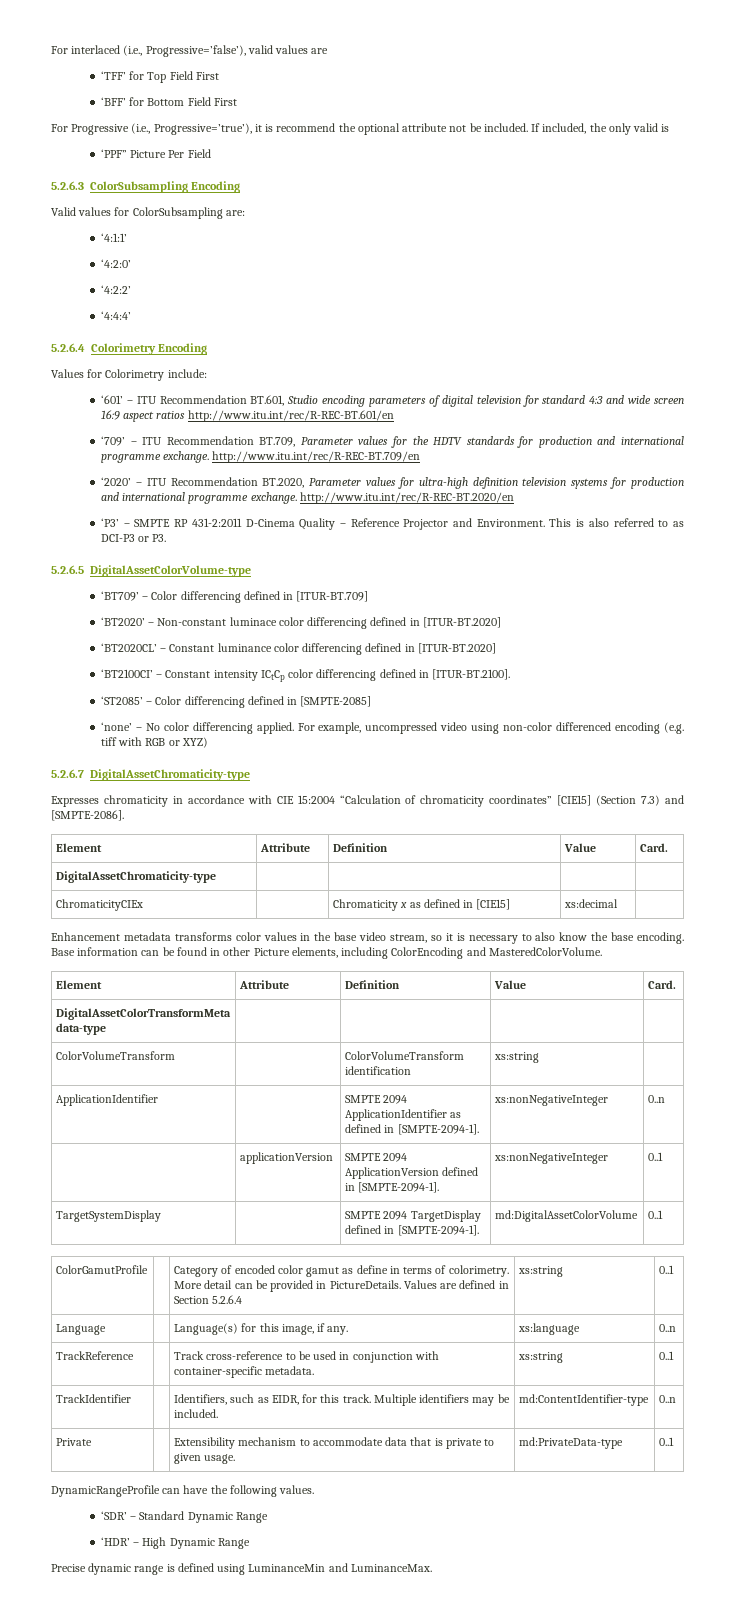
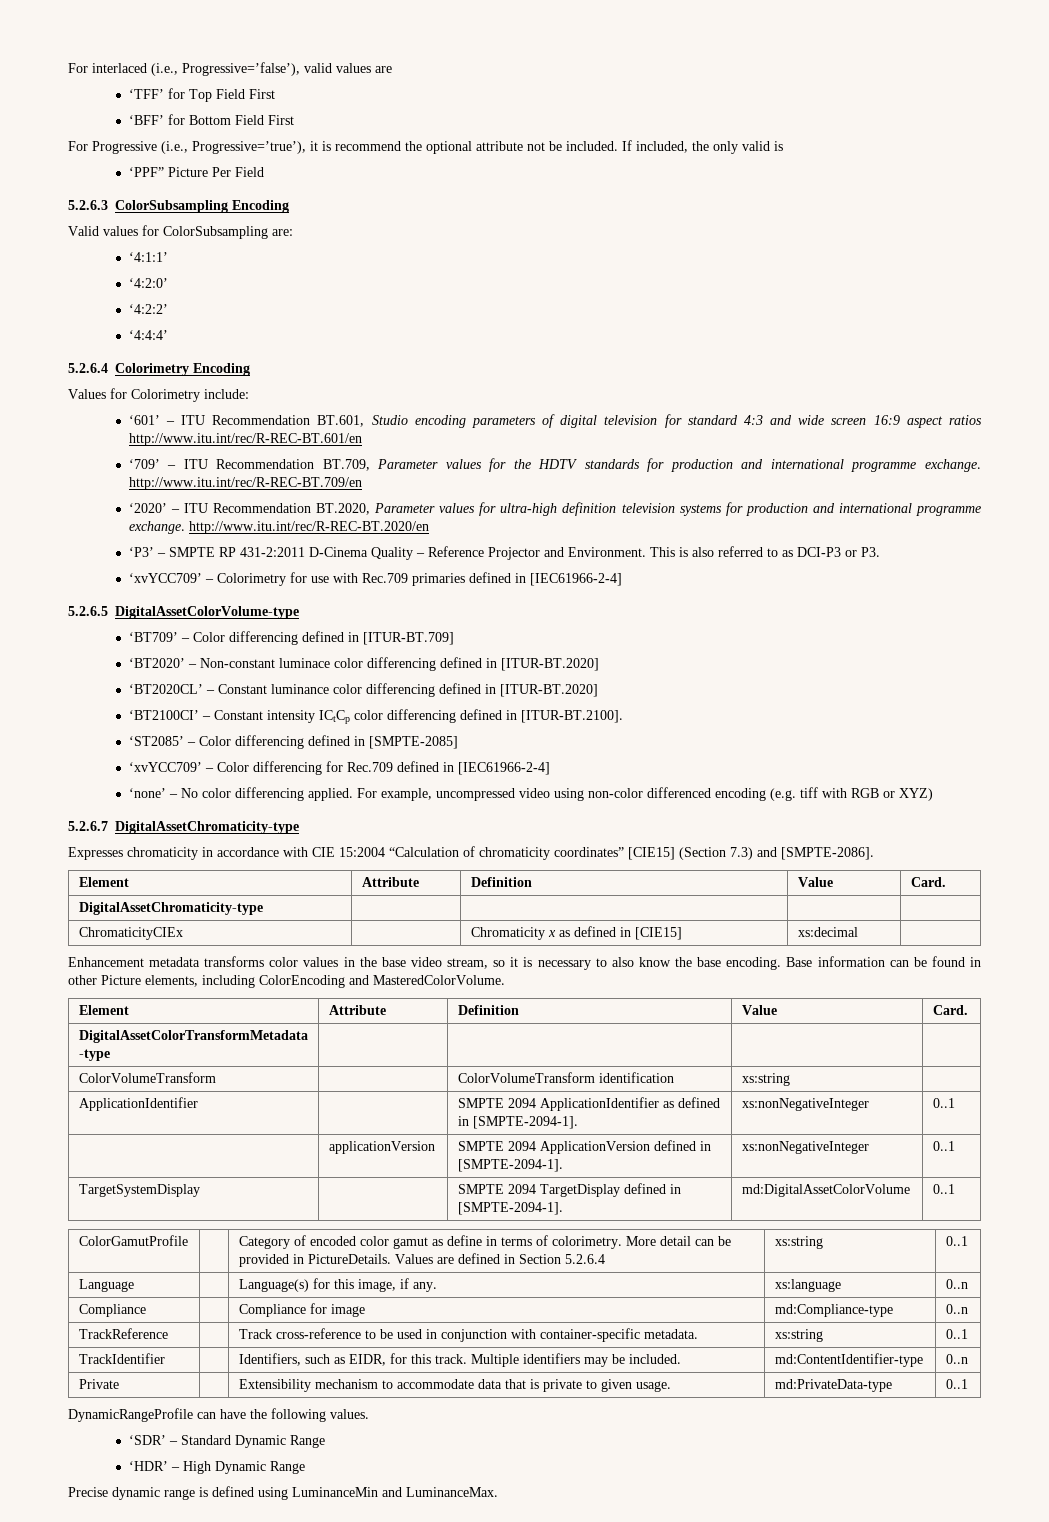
(167, 538) none -> [128,572,622,586] // ‘xvYCC709’ – Colorimetry for use with Rec.709 primaries defined in [IEC61966-2-4]
(372, 701) none -> [128,761,550,775] // ‘xvYCC709’ – Color differencing for Rec.709 defined in [IEC61966-2-4]
[648,1095,666,1103] 0..n -> [932,1098,955,1108] 0..1
(677, 1328) none -> [78,1304,146,1317] [238,1303,365,1317] [774,1304,893,1317] [945,1304,968,1314] // Compliance | | Compliance for image | md:Compliance-type | 0..n

